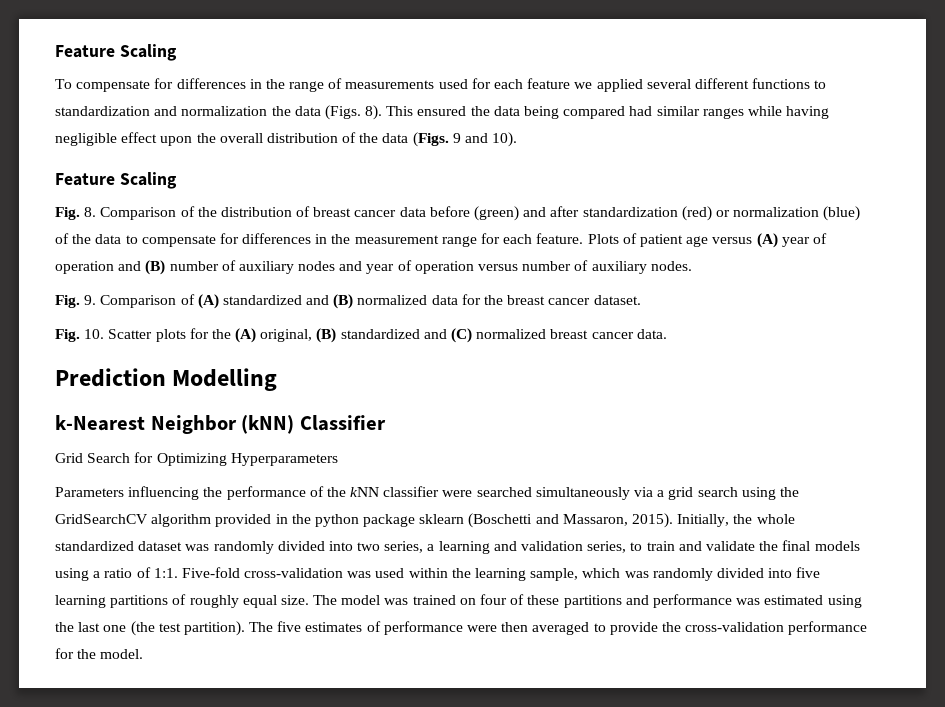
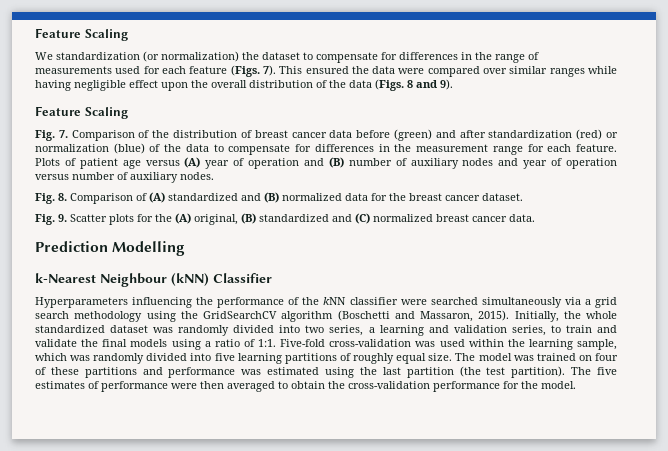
[55,44,177,61] [55,79,72,89] Feature Scaling // To -> [35,28,128,41] [35,51,313,62] Feature Scaling // We standardization (or normalization) the dataset to
[574,78,827,92] [55,105,383,120] we applied several different functions to standardization and normalization the data (Figs. 8). -> [230,65,276,77] (Figs. 7).
[524,106,653,119] being compared had -> [398,66,508,77] were compared over
[452,132,518,147] 9 and 10). -> [407,79,453,90] 8 and 9).
[84,207,97,217] 8. -> [58,130,68,138] 7.
[84,295,97,305] 9. -> [58,193,67,201] 8.
[84,329,105,339] 10. -> [58,214,67,222] 9.
[150,415,237,434] Neighbor -> [100,273,167,287] Neighbour
[55,452,227,466] Grid Search for Optimizing -> (272, 278) none
[55,487,124,497] // Parameters -> (128, 302) none
(738, 492) none -> [74,311,143,322] methodology
[215,514,465,527] provided in the python package sklearn -> (334, 316) none
[103,625,127,632] one -> [406,367,454,378] partition
[609,622,658,635] provide -> [291,381,325,389] obtain

